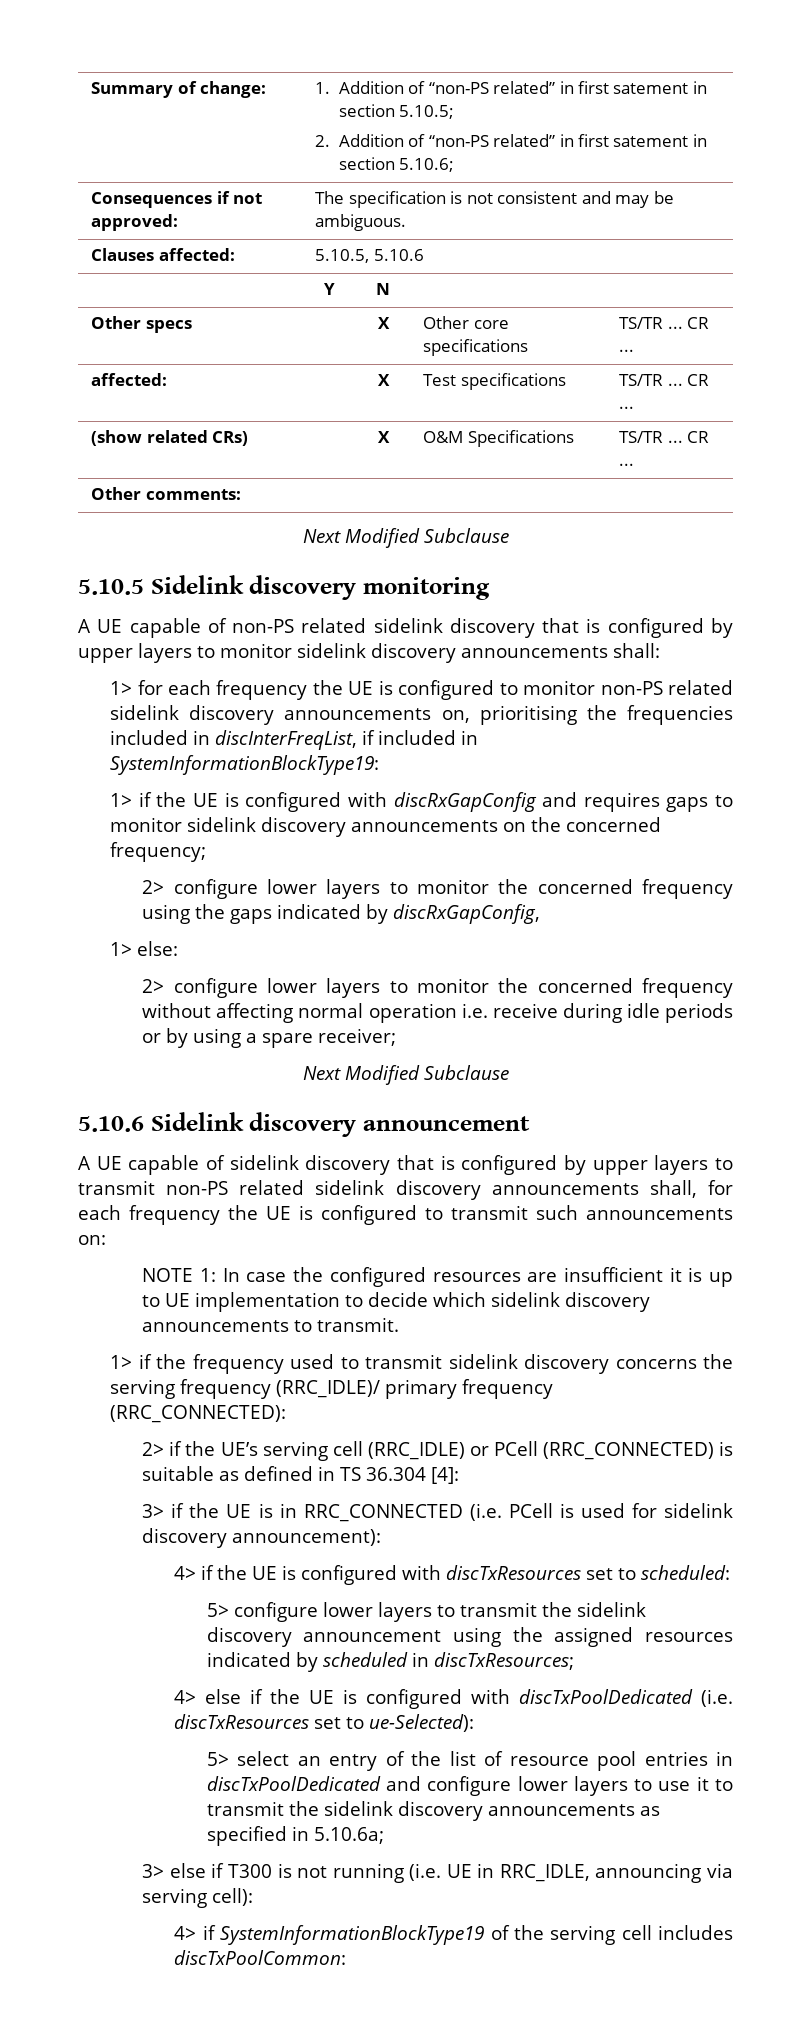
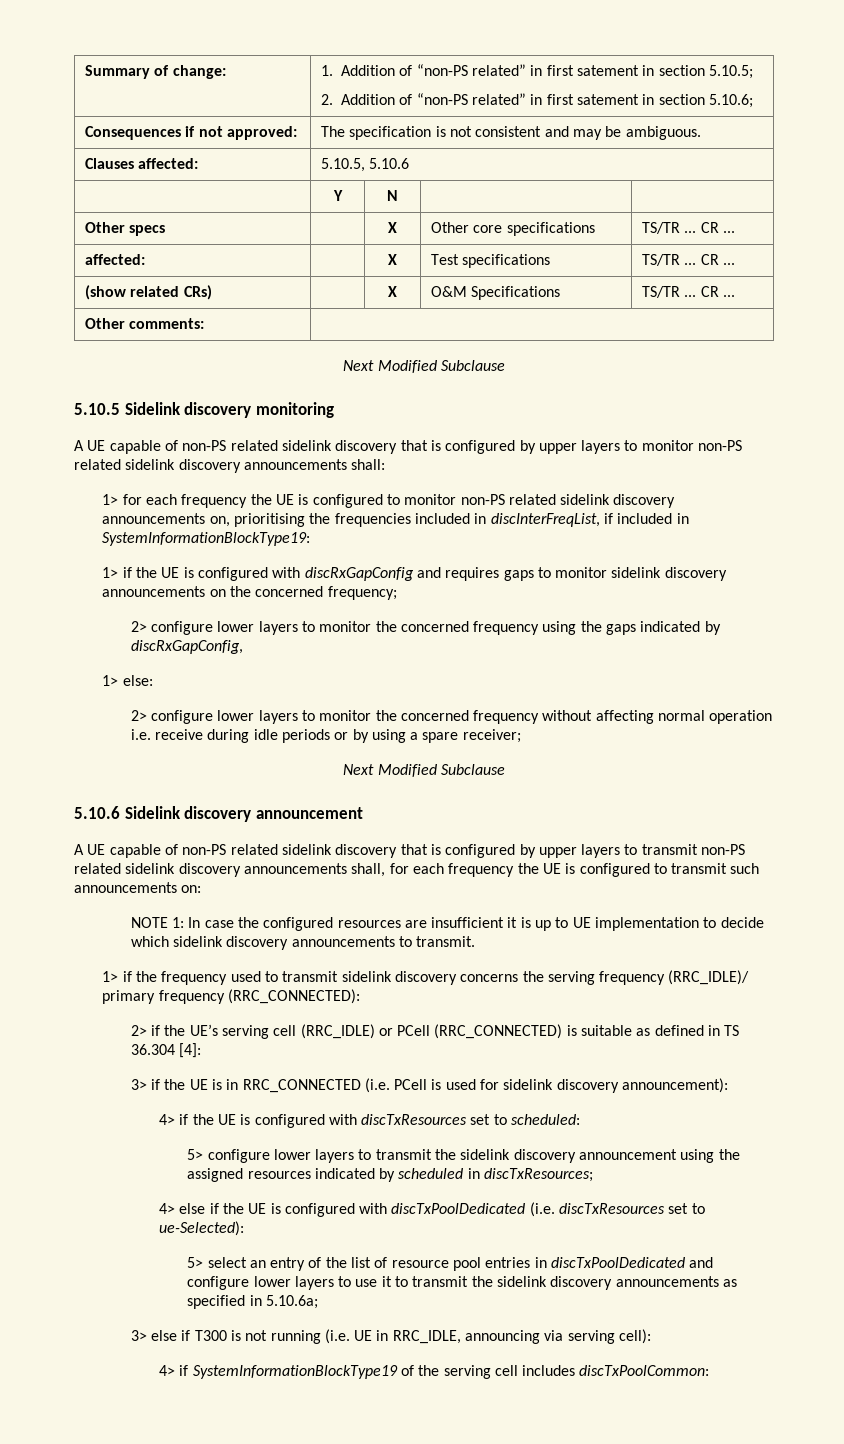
(292, 650) none -> [698,440,743,451] [74,459,121,470] non-PS related
(225, 1162) none -> [182,844,278,855] non-PS related

